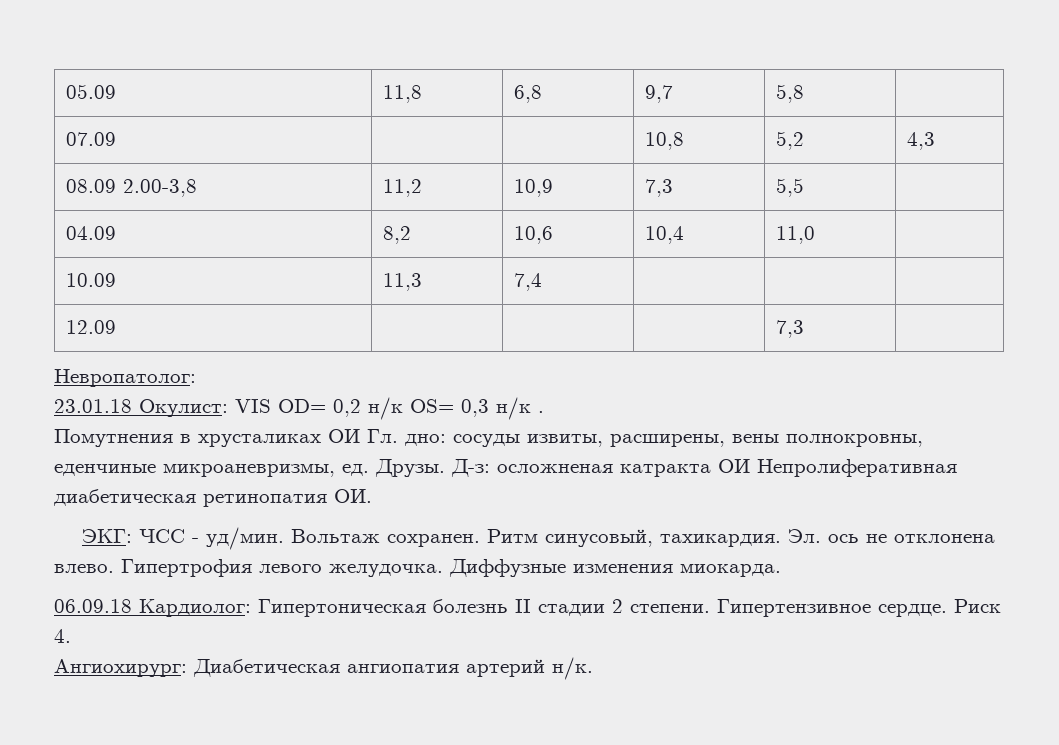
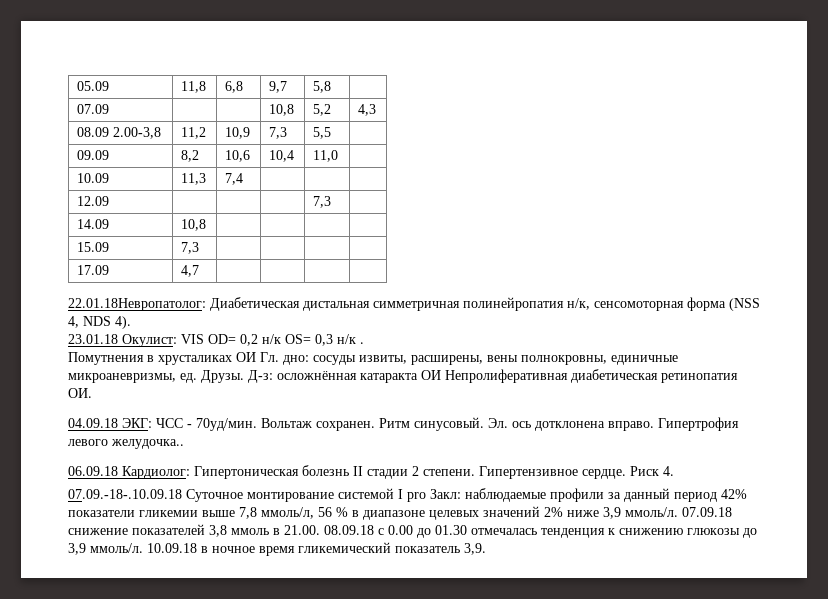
[66,226,117,240] 04.09 -> [77,150,110,160] 09.09
[54,369,196,387] // Невропатолог: -> [77,219,110,229] [181,219,207,231] [77,242,110,252] [181,242,200,254] [77,265,110,275] [181,265,200,277] [68,297,760,311] [68,316,131,329] // 14.09 | 10,8 | | | | // 15.09 | 7,3 | | | | // 17.09 | 4,7 | | | | // 22.01.18Невропатолог: Диабетическая дистальная симметричная полинейропатия н/к, сенсомоторная форма (NSS 4, NDS 4).
[54,464,156,476] еденчиные -> [611,355,678,365] единичные
[497,464,711,477] осложненая катракта -> [277,371,418,383] осложнённая катаракта
(372, 496) none -> [68,418,118,428] 04.09.18
[206,527,285,550] уд/мин. -> [196,418,257,431] 70уд/мин.
[545,529,996,547] [54,559,781,577] синусовый, тахикардия. Эл. ось не отклонена влево. Гипертрофия левого желудочка. Диффузные изменения миокарда. -> [414,417,739,431] [68,439,184,449] синусовый. Эл. ось дотклонена вправо. Гипертрофия левого желудочка..
[54,657,593,680] Ангиохирург: Диабетическая ангиопатия артерий н/к. -> [68,488,747,502] [68,506,732,520] [68,524,757,538] [68,542,486,556] 07.09.-18-.10.09.18 Суточное монтирование системой I pro Закл: наблюдаемые профили за данный период 42% показатели гликемии выше 7,8 ммоль/л, 56 % в диапазоне целевых значений 2% ниже 3,9 ммоль/л. 07.09.18 снижение показателей 3,8 ммоль в 21.00. 08.09.18 с 0.00 до 01.30 отмечалась тенденция к снижению глюкозы до 3,9 ммоль/л. 10.09.18 в ночное время гликемический показатель 3,9.

